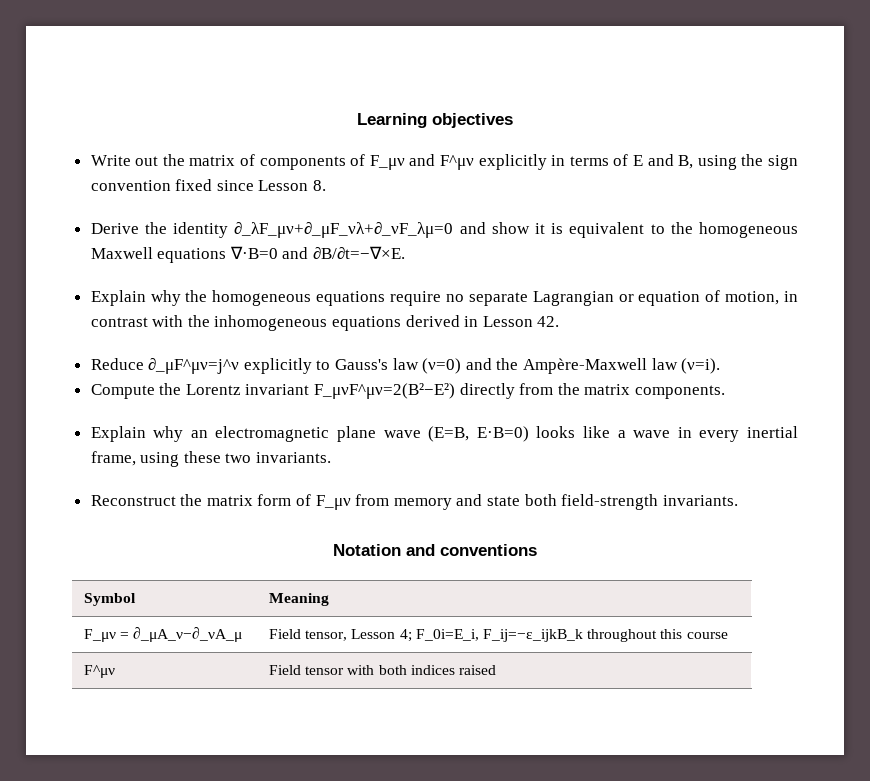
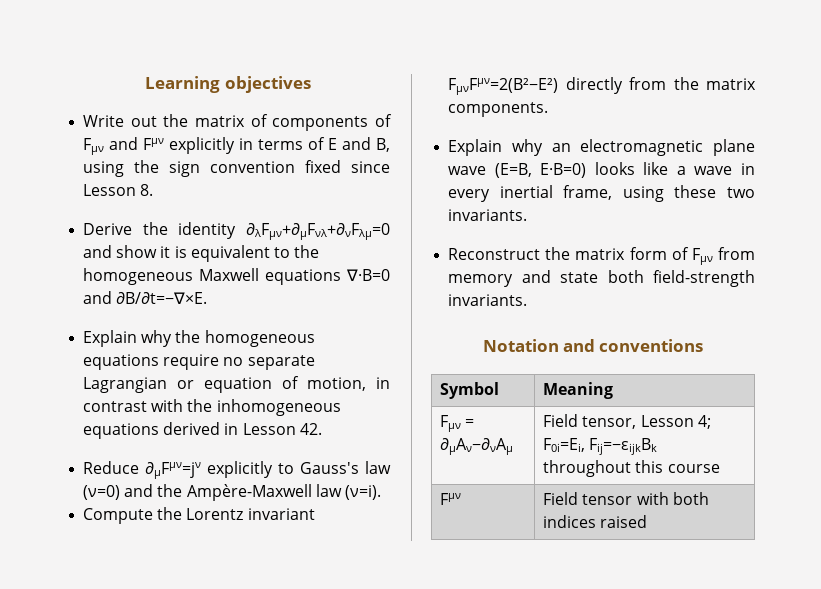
[369,154,475,170] F_μν and F^μν -> [83,137,165,155] Fμν and Fμν
[234,222,454,238] ∂_λF_μν+∂_μF_νλ+∂_νF_λμ=0 -> [245,223,390,240] ∂λFμν+∂μFνλ+∂νFλμ=0
[148,358,240,374] ∂_μF^μν=j^ν -> [145,462,202,479] ∂μFμν=jν
[314,383,456,399] F_μνF^μν=2(B²−E²) -> [448,78,559,95] FμνFμν=2(B²−E²)
[315,495,351,510] F_μν -> [691,248,713,265] Fμν
[84,627,243,642] F_μν = ∂_μA_ν−∂_νA_μ -> [440,415,475,432] [440,438,514,455] Fμν = ∂μAν−∂νAμ
[415,629,583,642] F_0i=E_i, F_ij=−ε_ijkB_k -> [543,438,658,455] F0i=Ei, Fij=−εijkBk
[84,665,116,678] F^μν -> [440,493,462,505] Fμν

